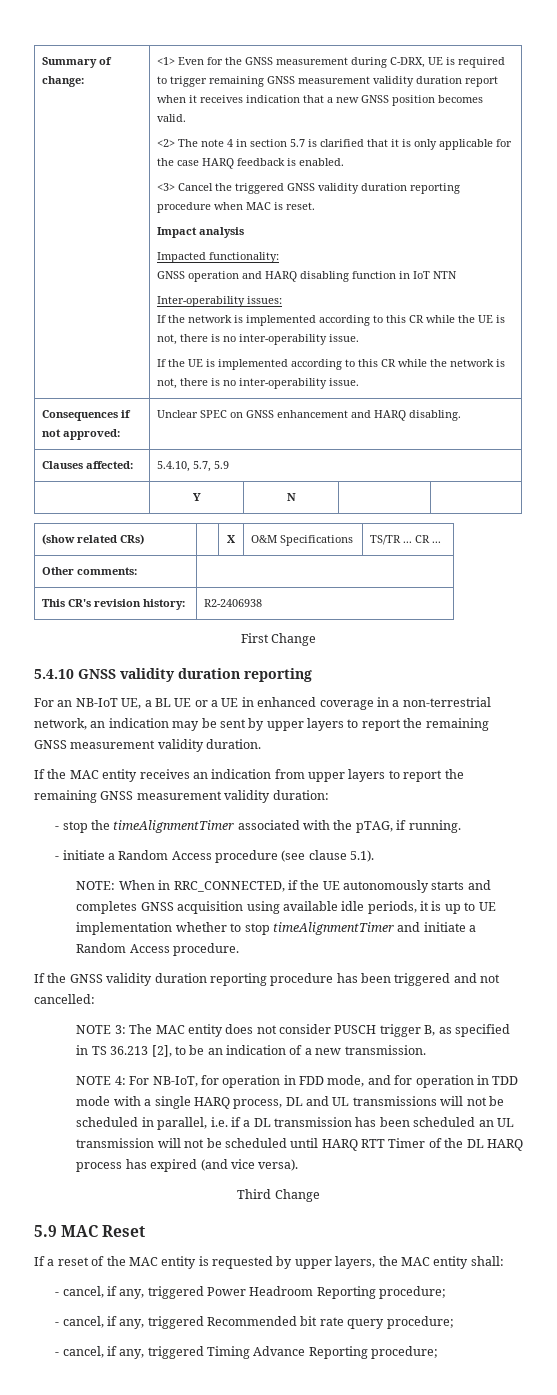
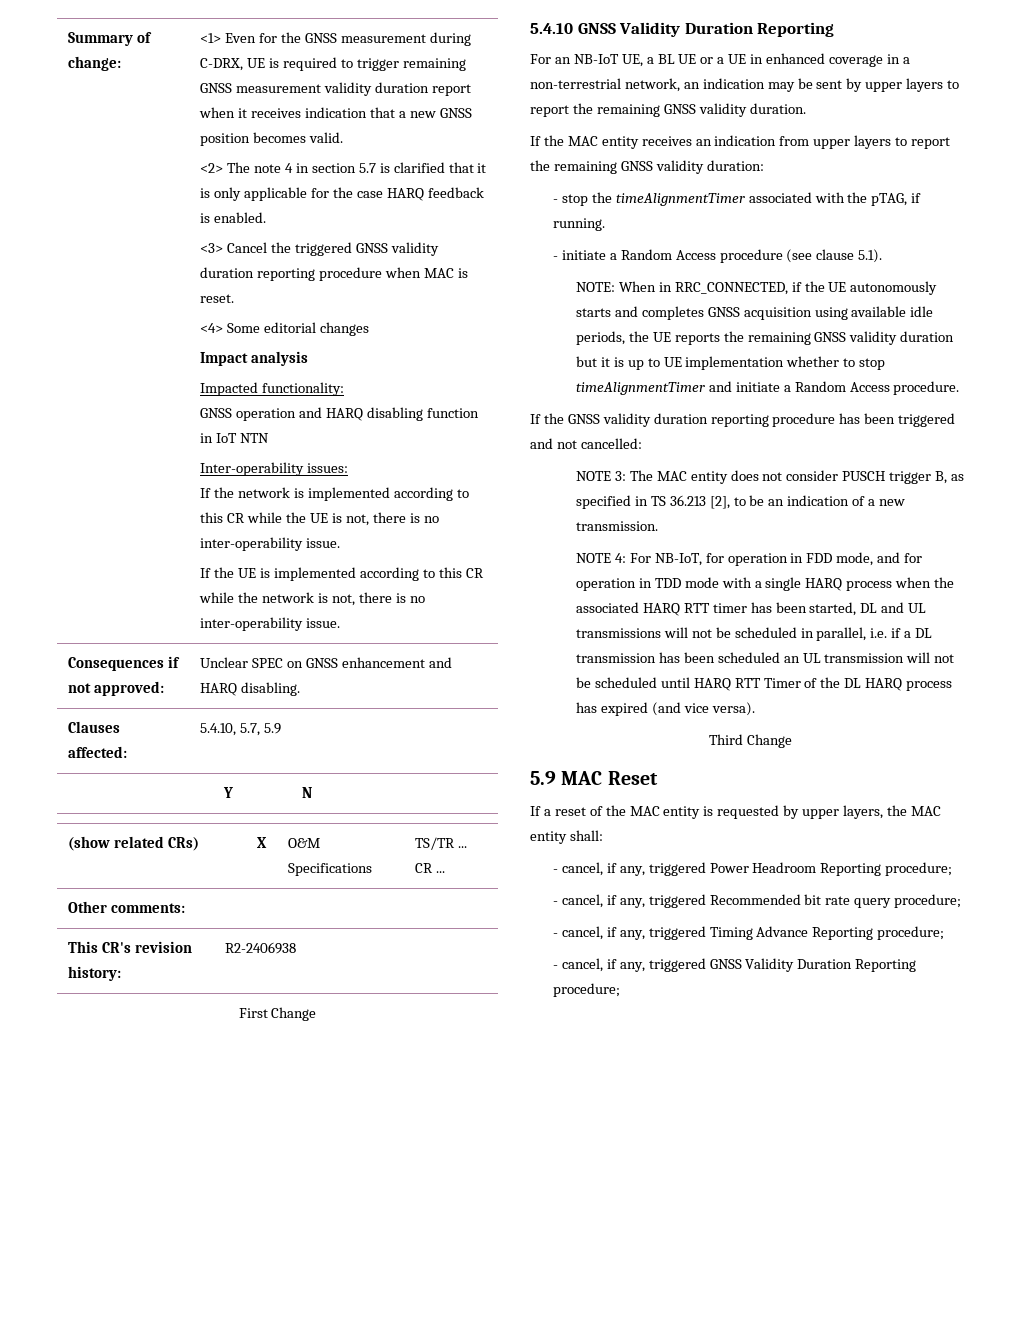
(315, 206) none -> [200,322,370,336] // <4> Some editorial changes
[120,668,312,682] validity duration reporting -> [619,22,835,37] Validity Duration Reporting
[70,740,156,749] measurement -> (696, 109) none
[136,791,222,800] measurement -> (653, 166) none
(417, 907) none -> [628,331,955,345] [575,356,597,367] the UE reports the remaining GNSS validity duration but
[233,1099,283,1109] process, -> [846,577,955,591] [575,602,857,616] process when the associated HARQ RTT timer has been started,
(439, 1352) none -> [552,958,917,972] [552,983,620,997] // - cancel, if any, triggered GNSS Validity Duration Reporting procedure;

